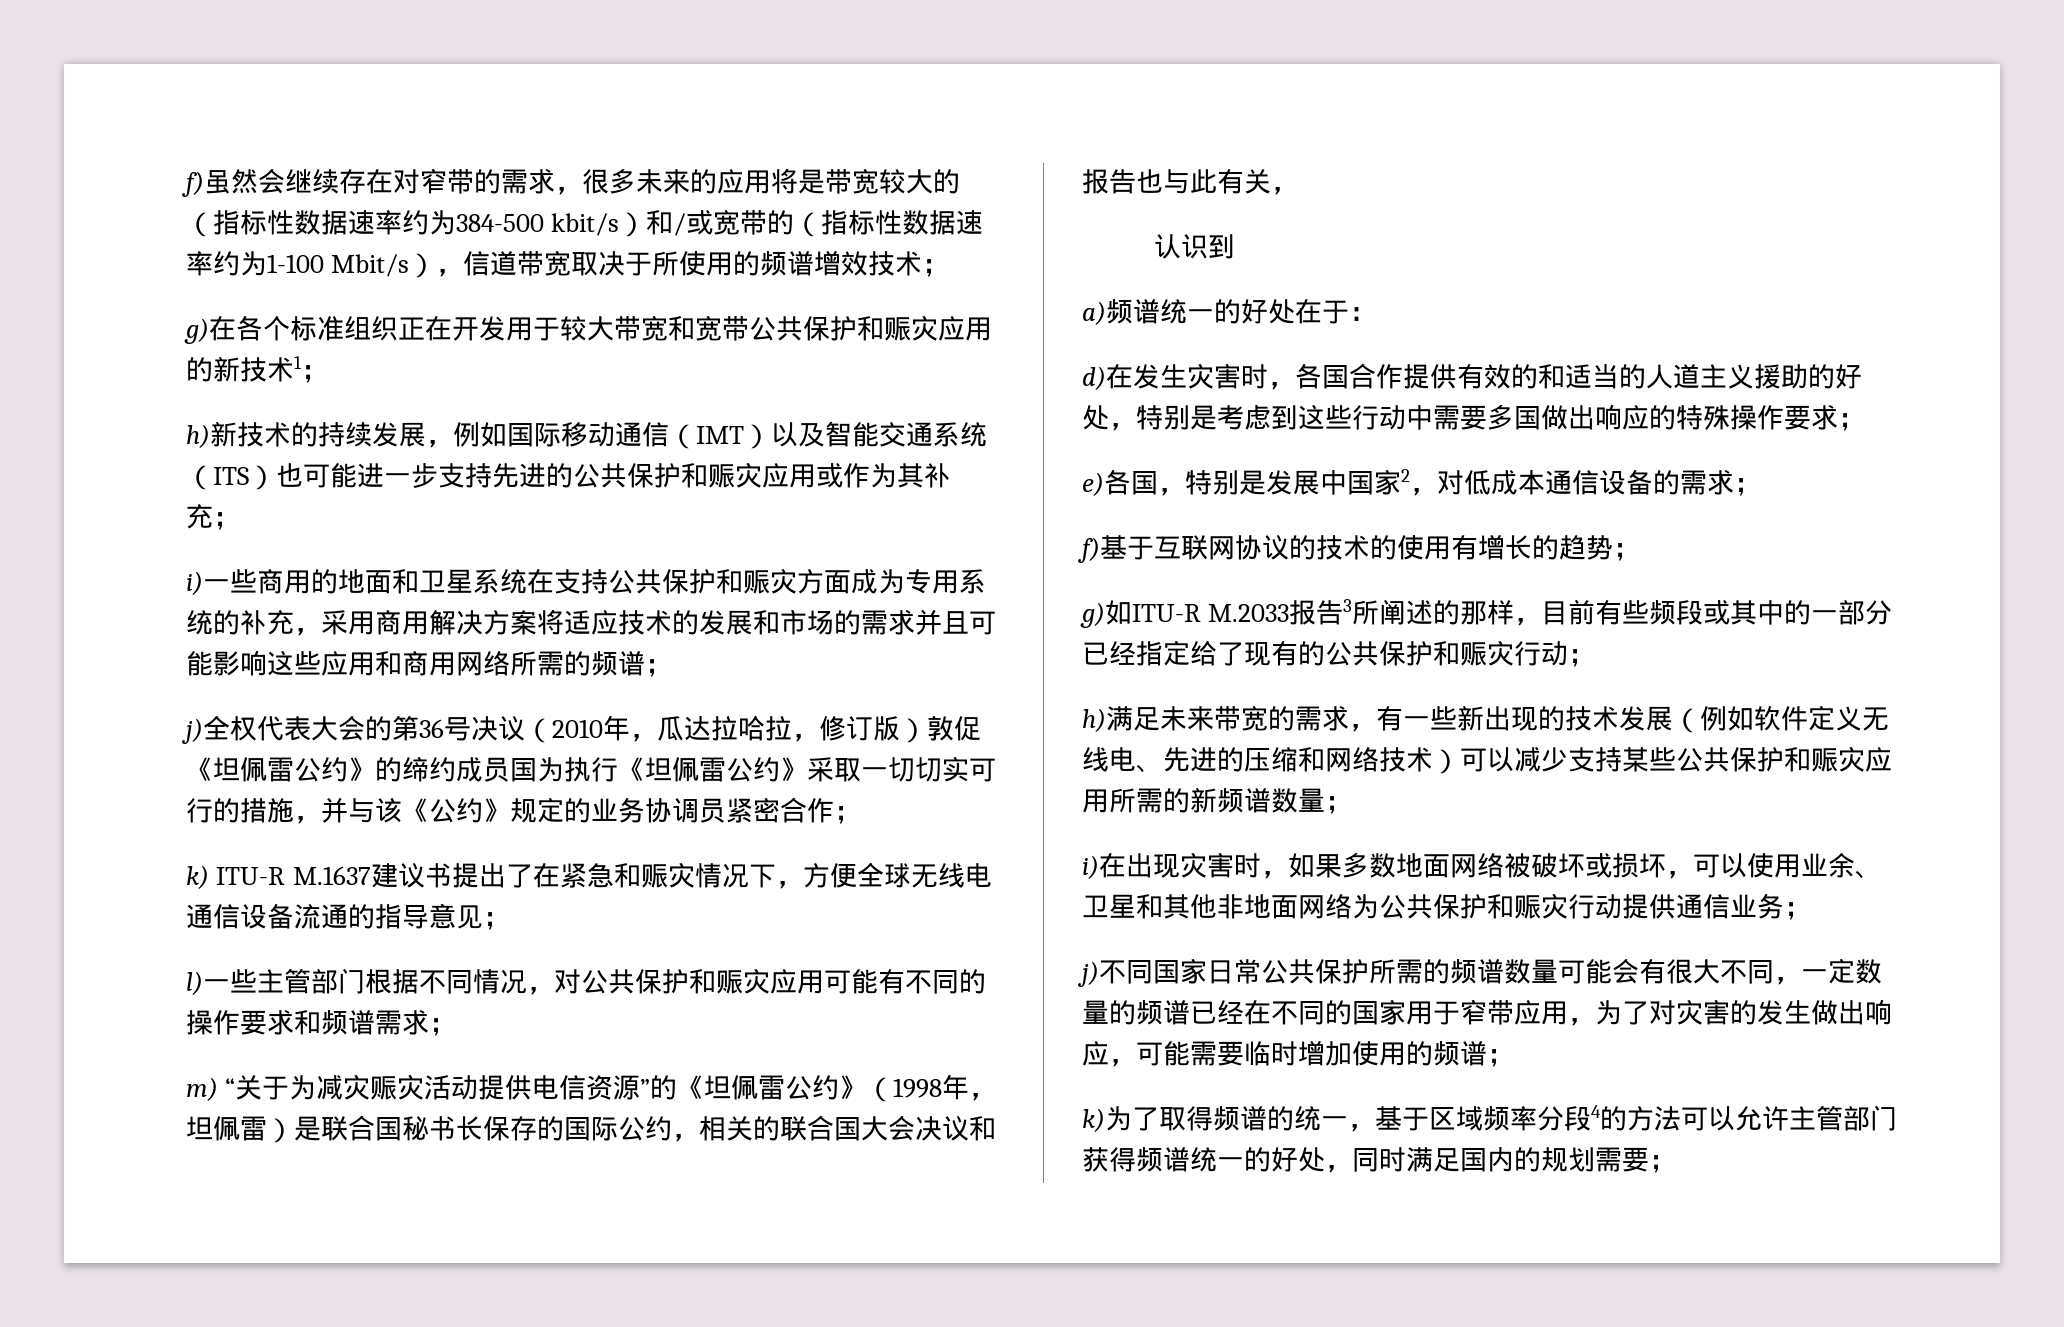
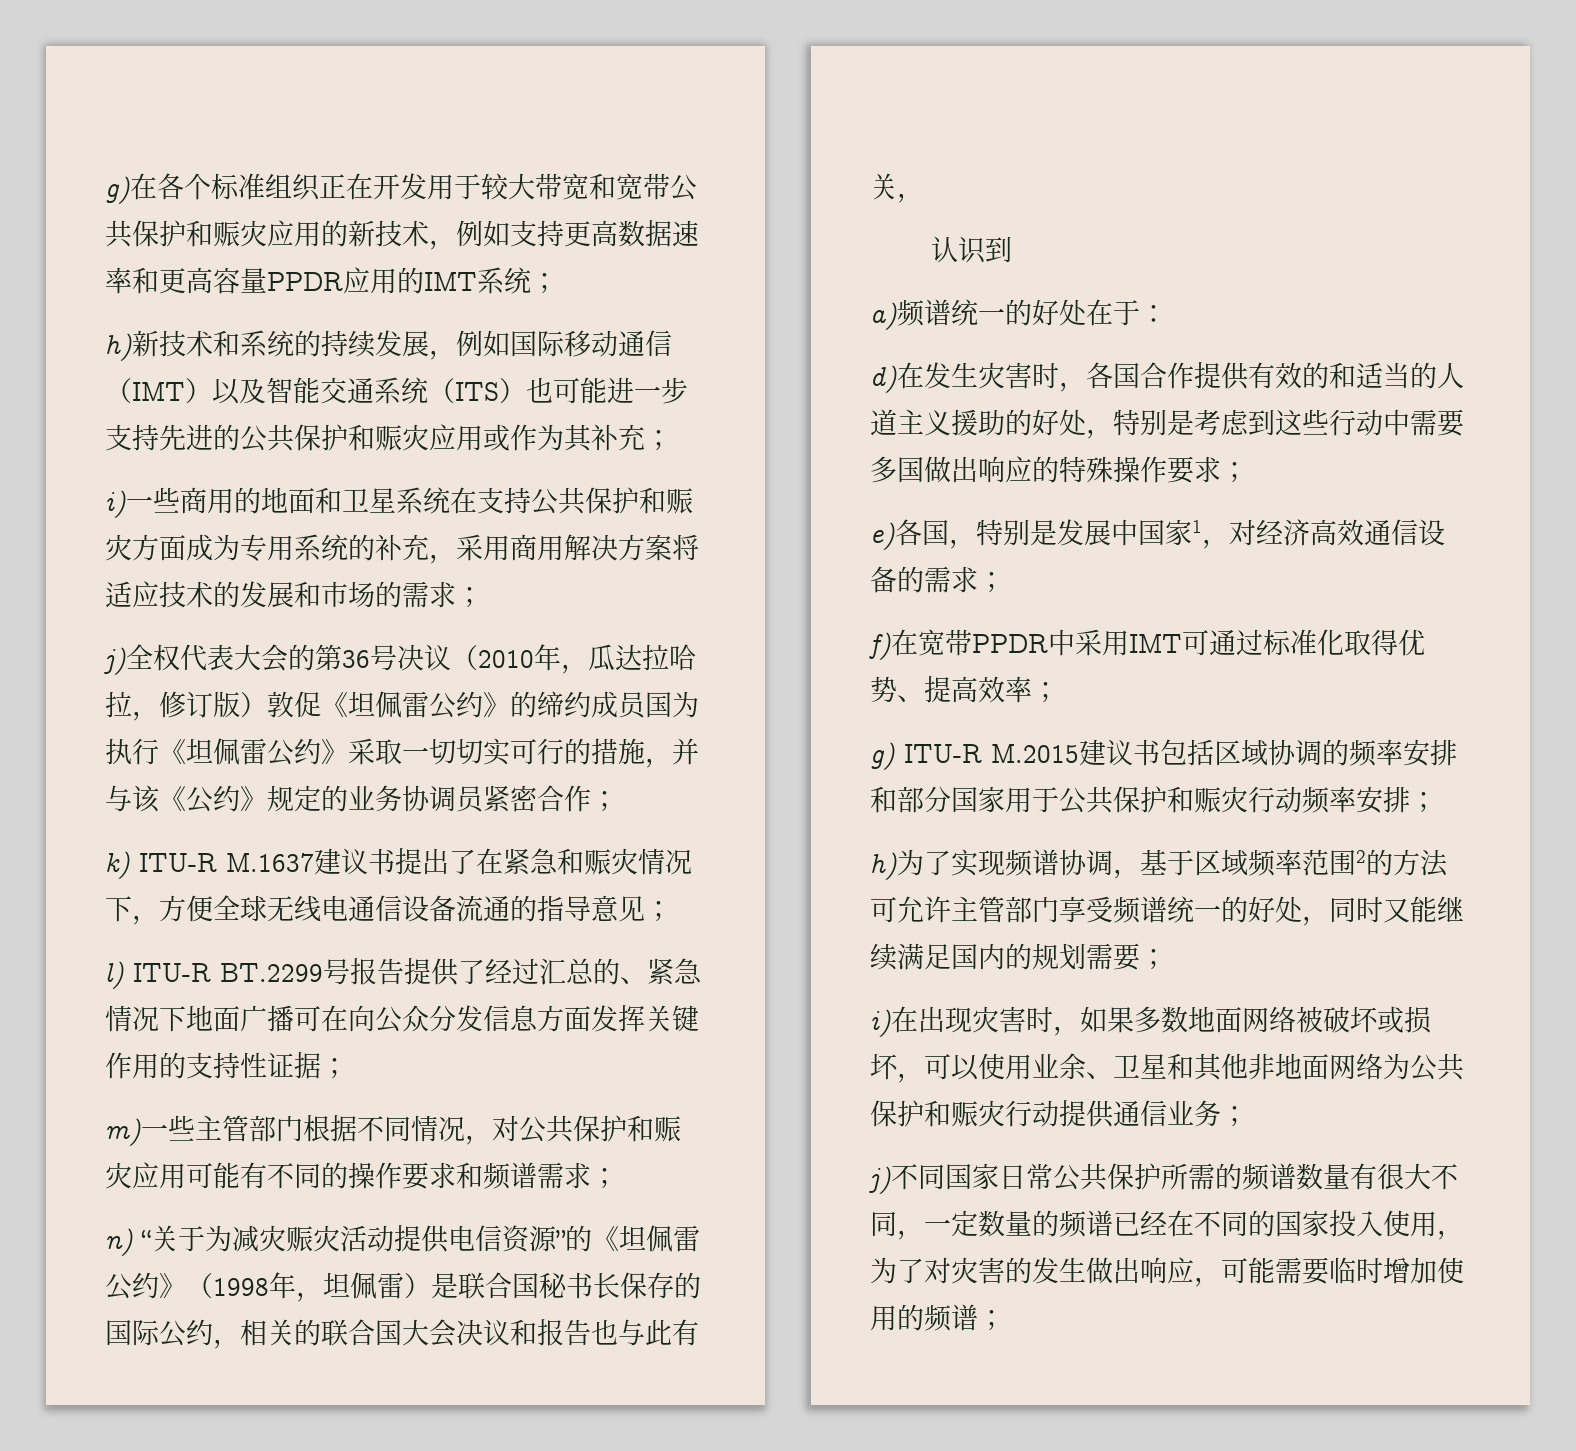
[182,168,960,197] [186,209,984,237] [186,250,950,278] f)虽然会继续存在对窄带的需求，很多未来的应用将是带宽较大的（指标性数据速率约为384-500 kbit/s）和/或宽带的（指标性数据速率约为1-100 Mbit/s），信道带宽取决于所使用的频谱增效技术； // -> (105, 190) none
[294,356,302,369] 1 -> [429,220,699,250] [105,267,531,294] ，例如支持更高数据速率和更高容量PPDR应用的IMT系统
(291, 434) none -> [213,330,294,357] 和系统
[915,609,996,635] [186,650,645,676] 并且可能影响这些应用和商用网络所需的频谱 -> (456, 594) none
(203, 983) none -> [133,958,702,986] [105,1005,699,1033] [105,1052,348,1079] [105,1118,141,1146] ITU-R BT.2299号报告提供了经过汇总的、紧急情况下地面广播可在向公众分发信息方面发挥关键作用的支持性证据； // m)
[186,1077,218,1101] m) -> [105,1228,133,1256] n)
[1401,469,1410,482] [1410,470,1545,496] 2，对低成本 -> [1192,520,1202,533] [1202,519,1364,549] 1，对经济高效
[1100,534,1640,561] [1080,599,1893,628] [1082,640,1595,667] [1082,705,1889,733] [1082,746,1892,774] [1082,787,1325,813] 基于互联网协议的技术的使用有增长的趋势； // g)如ITU-R M.2033报告3所阐述的那样，目前有些频段或其中的一部分已经指定给了现有的公共保护和赈灾行动； // h)满足未来带宽的需求，有一些新出现的技术发展（例如软件定义无线电、先进的压缩和网络技术）可以减少支持某些公共保护和赈灾应用所需的新频谱数量 -> [891,629,1425,656] [870,676,1059,703] [870,739,1457,770] [870,786,1437,814] [870,849,1448,880] [870,896,1464,926] [870,943,1140,971] 在宽带PPDR中采用IMT可通过标准化取得优势、提高效率； // g) ITU-R M.2015建议书包括区域协调的频率安排和部分国家用于公共保护和赈灾行动频率安排； // h)为了实现频谱协调，基于区域频率范围2的方法可允许主管部门享受频谱统一的好处，同时又能继续满足国内的规划需要
[1558,958,1639,984] 可能会 -> (1350, 1176) none
[1406,999,1541,1025] 用于窄带应 -> [1329,1210,1410,1237] 投入使
[1082,1105,1897,1132] [1082,1147,1676,1173] // k)为了取得频谱的统一，基于区域频率分段4的方法可以允许主管部门获得频谱统一的好处，同时满足国内的规划需要； -> (1005, 1320) none

